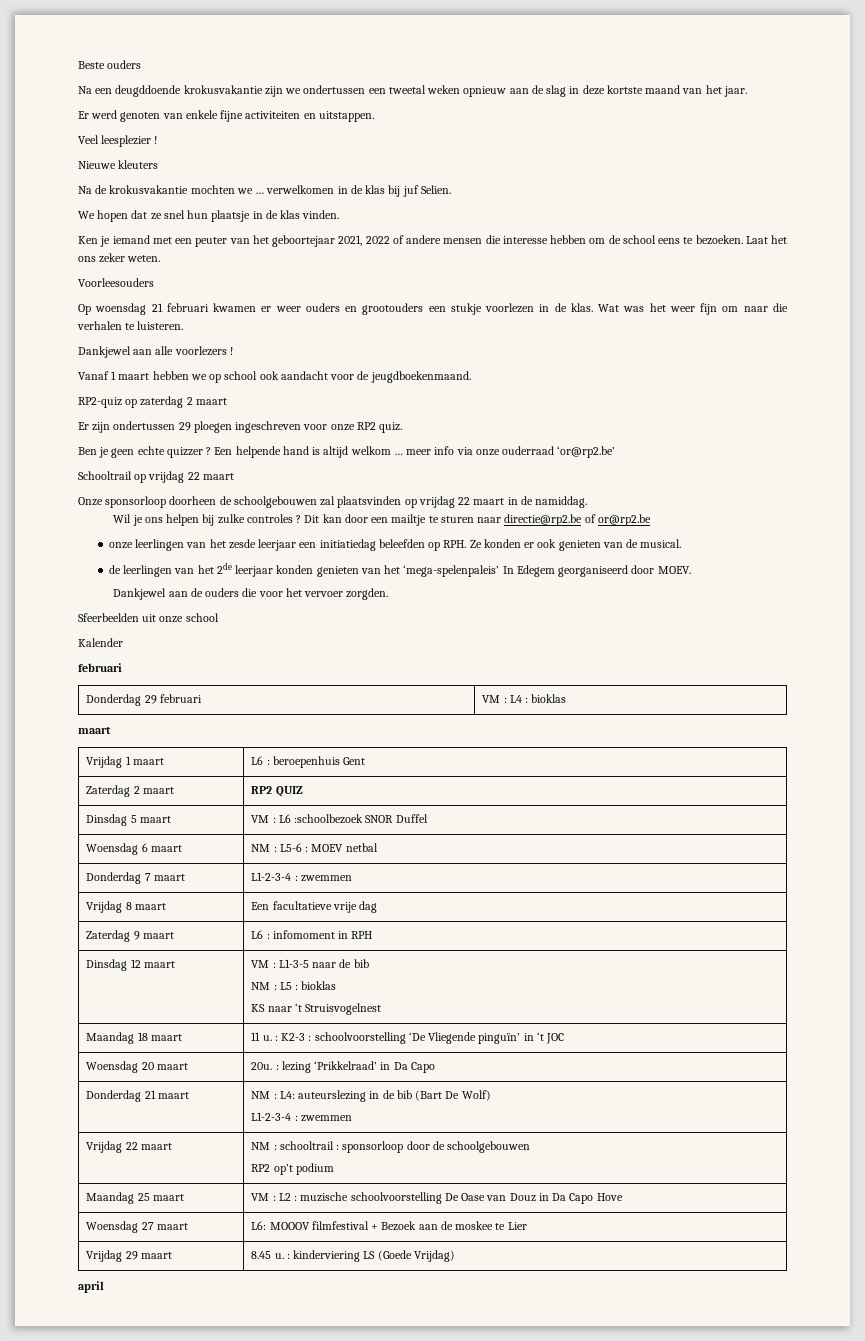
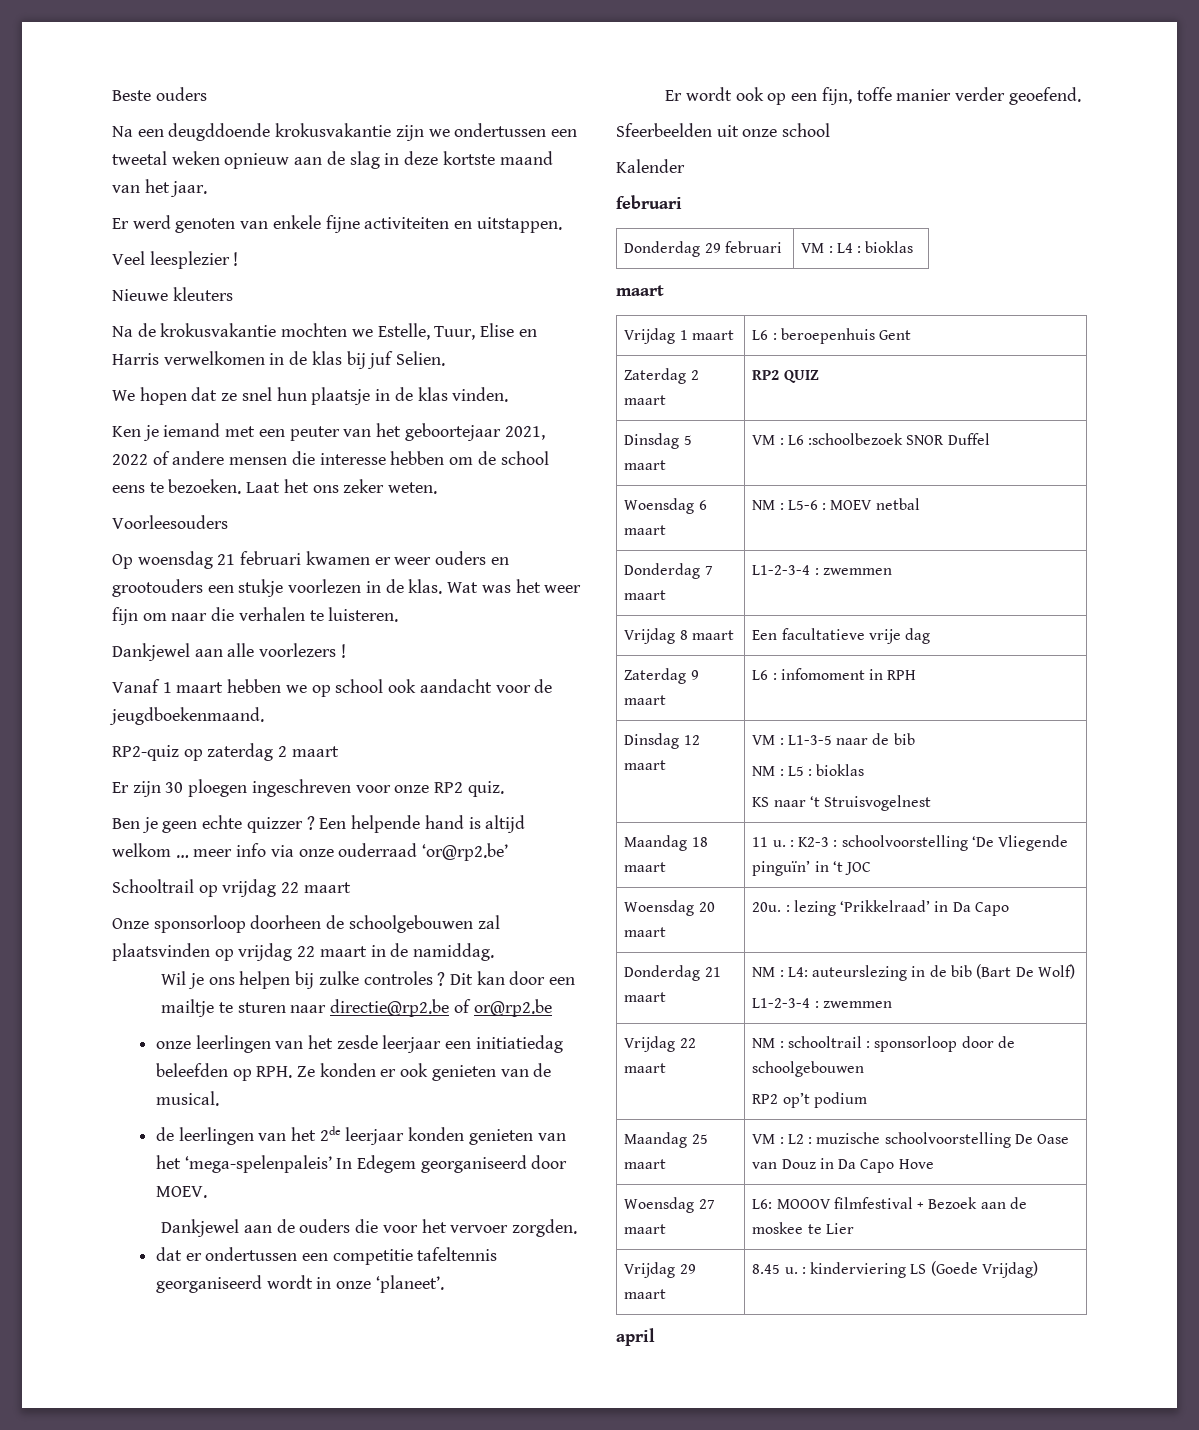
[255,192,265,194] … -> [377,323,537,340] [112,353,159,365] Estelle, Tuur, Elise en Harris
[113,421,191,431] ondertussen 29 -> [165,782,184,793] 30
(389, 594) none -> [155,1247,498,1265] [155,1275,444,1293] [665,87,1081,105] // dat er ondertussen een competitie tafeltennis georganiseerd wordt in onze ‘planeet’. // Er wordt ook op een fijn, toffe manier verder geoefend.

